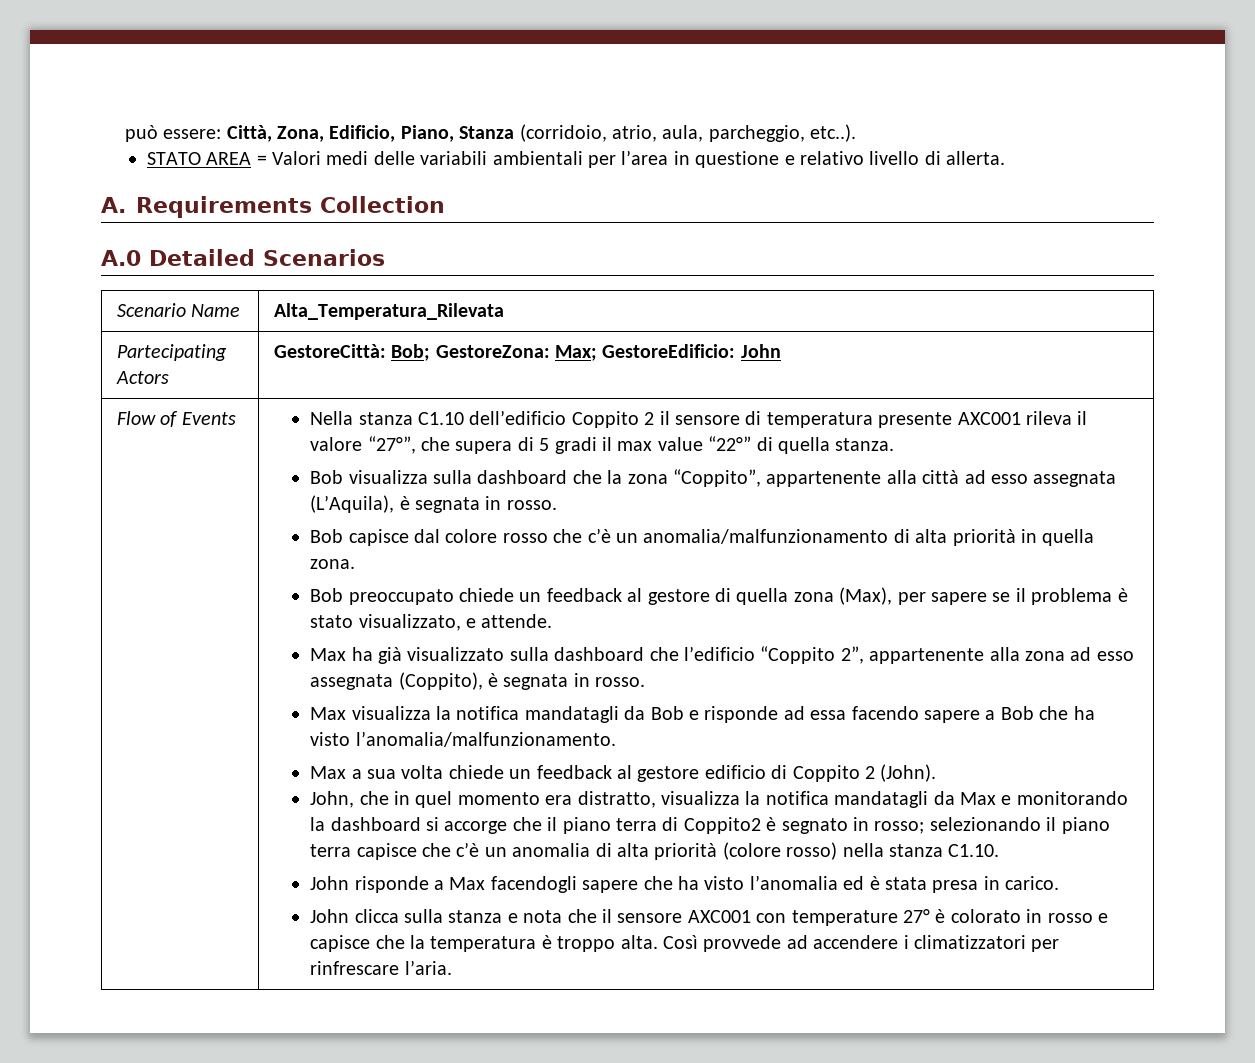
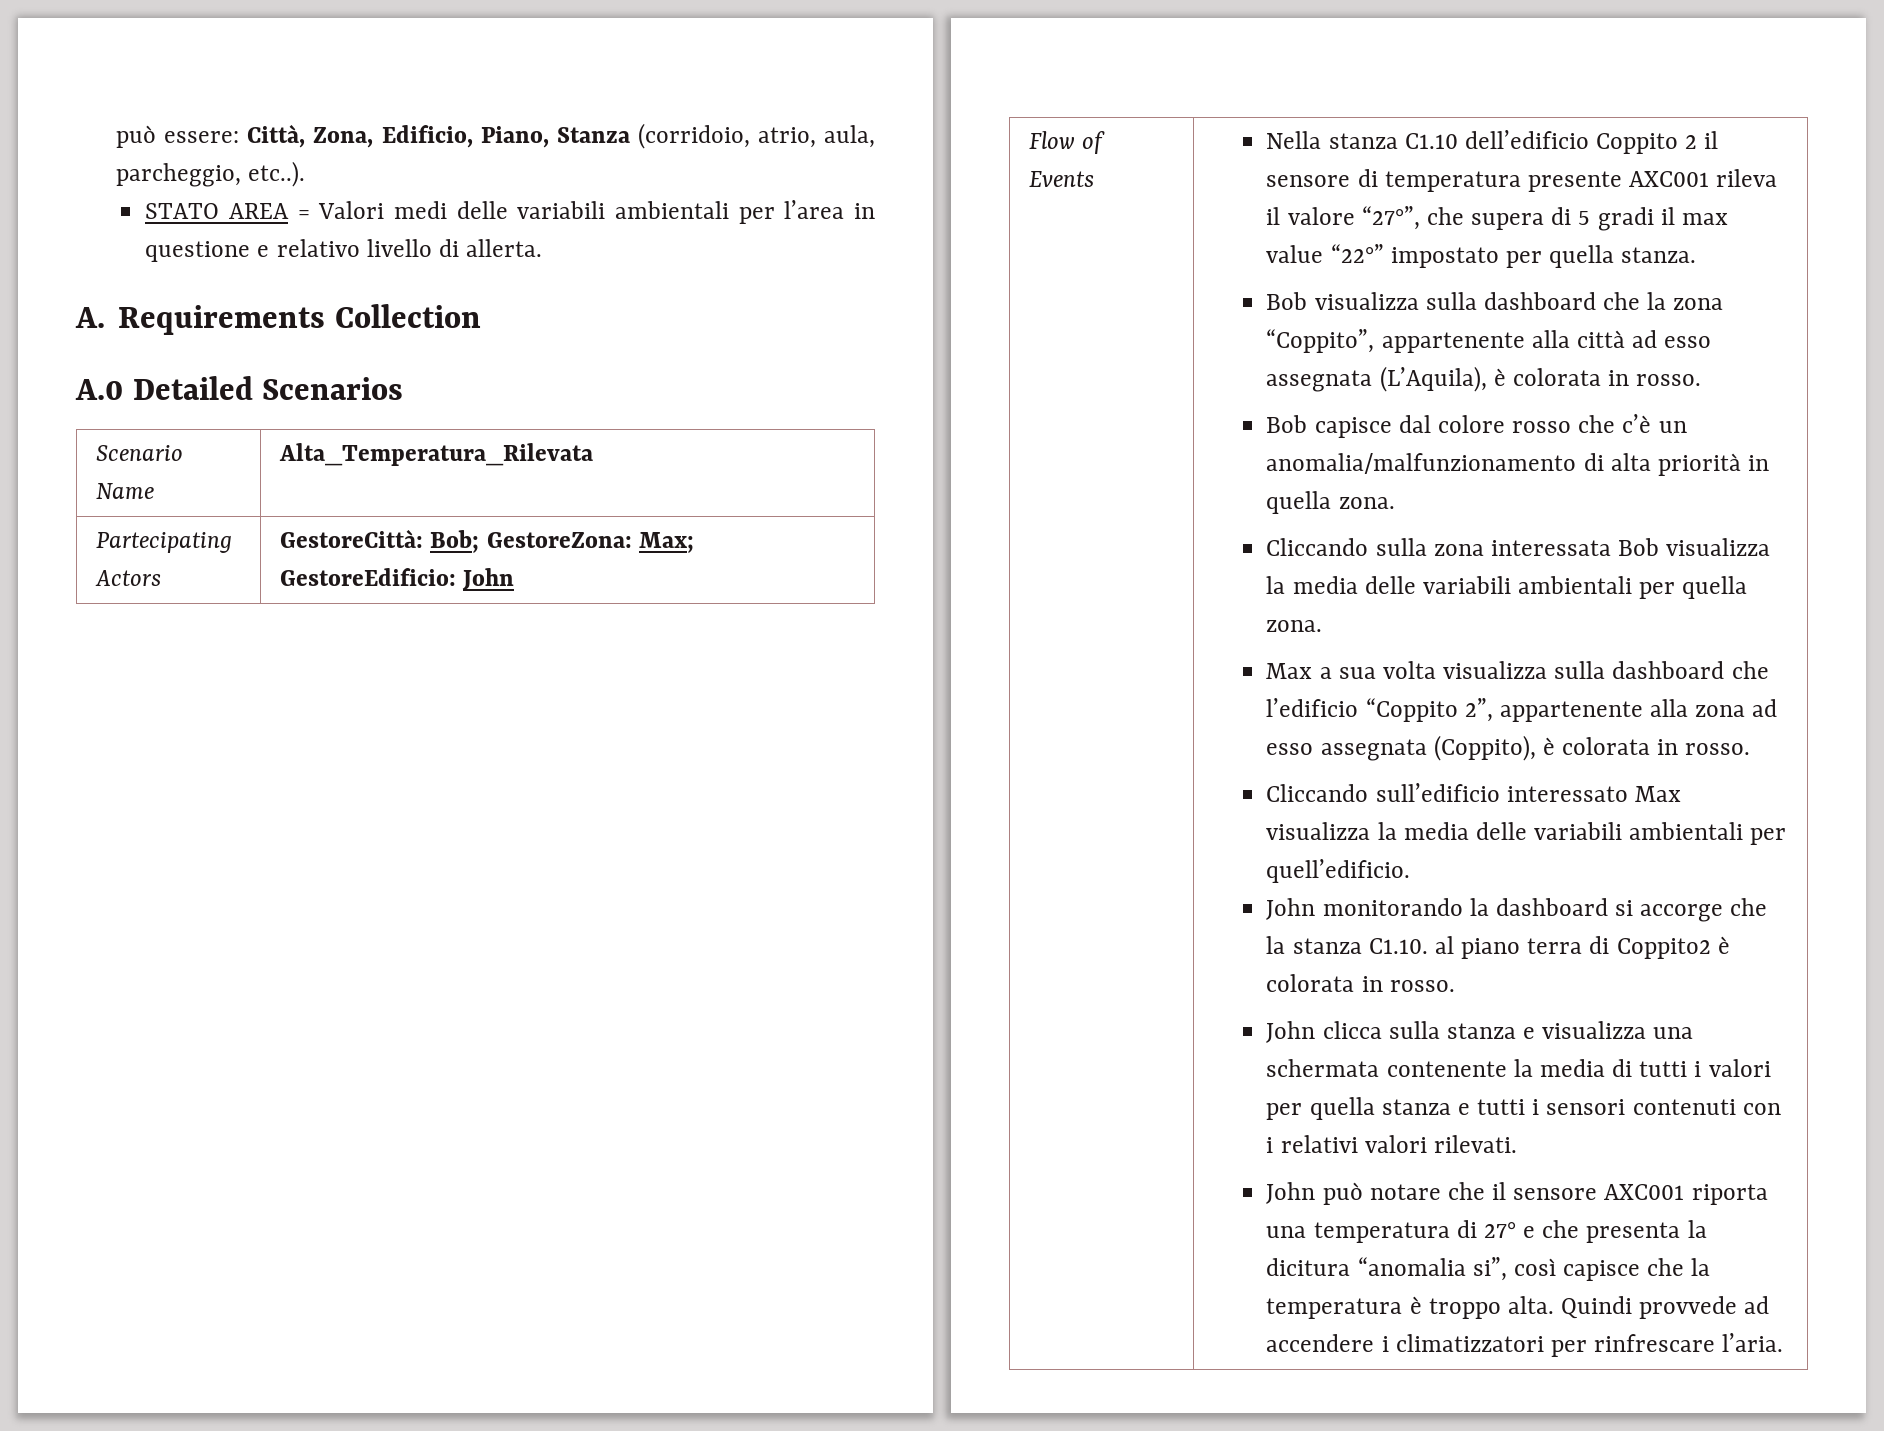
[756,437,773,451] di -> [1390,247,1542,268] impostato per
[414,497,480,513] segnata -> [1512,368,1601,386] colorata
[310,587,1128,605] [310,614,553,631] [310,647,505,664] Bob preoccupato chiede un feedback al gestore di quella zona (Max), per sapere se il problema è stato visualizzato, e attende. // Max ha già visualizzato -> [1266,538,1771,556] [1266,576,1748,599] [1266,620,1323,632] [1266,661,1548,679] Cliccando sulla zona interessata Bob visualizza la media delle variabili ambientali per quella zona. // Max a sua volta visualizza
[503,673,646,690] [310,706,1095,723] [310,731,616,747] [310,764,937,782] [310,791,1012,808] segnata in rosso. // Max visualizza la notifica mandatagli da Bob e risponde ad essa facendo sapere a Bob che ha visto l’anomalia/malfunzionamento. // Max a sua volta chiede un feedback al gestore edificio di Coppito 2 (John). // John, che in quel momento era distratto, visualizza la notifica mandatagli da Max e -> [1562,737,1751,755] [1266,783,1681,802] [1266,822,1787,845] [1266,859,1411,883] [1266,898,1316,920] colorata in rosso. // Cliccando sull’edificio interessato Max visualizza la media delle variabili ambientali per quell’edificio. // John
[547,817,558,831] il -> [1266,936,1454,954] la stanza C1.10. al
[781,817,1110,834] [310,842,1000,860] [310,875,1060,893] segnato in rosso; selezionando il piano terra capisce che c’è un anomalia di alta priorità (colore rosso) nella stanza C1.10. // John risponde a Max facendogli sapere che ha visto l’anomalia ed è stata presa in carico. -> [1266,974,1455,992] colorata in rosso.
[523,909,1108,926] nota che il sensore AXC001 con temperature 27° è colorato in rosso e -> [1542,1021,1694,1039] [1266,1059,1771,1077] [1266,1097,1781,1120] [1266,1135,1517,1153] [1266,1182,1768,1205] [1266,1220,1707,1243] [1266,1257,1556,1281] visualizza una schermata contenente la media di tutti i valori per quella stanza e tutti i sensori contenuti con i relativi valori rilevati. // John può notare che il sensore AXC001 riporta una temperatura di 27° e che presenta la dicitura “anomalia si”, così
[662,935,698,949] Così -> [1561,1296,1633,1319] Quindi

